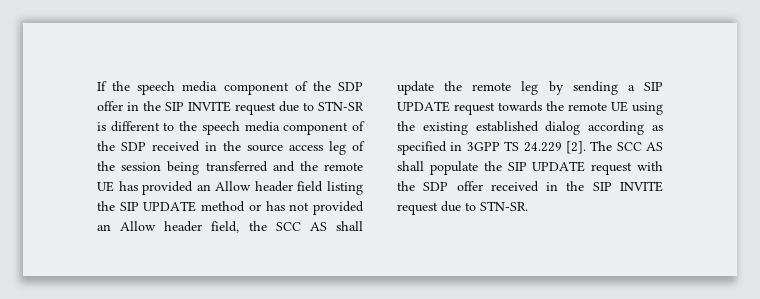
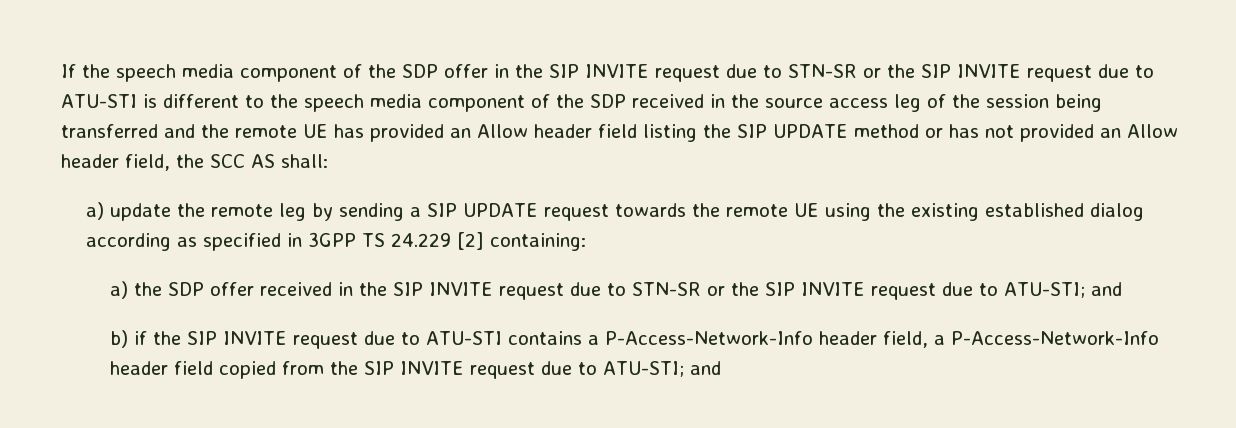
(364, 106) none -> [863,64,1154,82] [61,94,137,108] or the SIP INVITE request due to ATU-STI
[336,221,363,231] shall -> [281,154,328,168] [85,202,104,220] shall: // a)
[565,141,663,154] [397,161,663,175] [2]. The SCC AS shall populate the SIP UPDATE request with -> [456,232,586,251] [110,281,129,299] [2] containing: // a)
[480,201,528,211] STN-SR. -> [632,282,1123,300] [110,330,1160,349] [110,361,722,379] STN-SR or the SIP INVITE request due to ATU-STI; and // b) if the SIP INVITE request due to ATU-STI contains a P-Access-Network-Info header field, a P-Access-Network-Info header field copied from the SIP INVITE request due to ATU-STI; and

